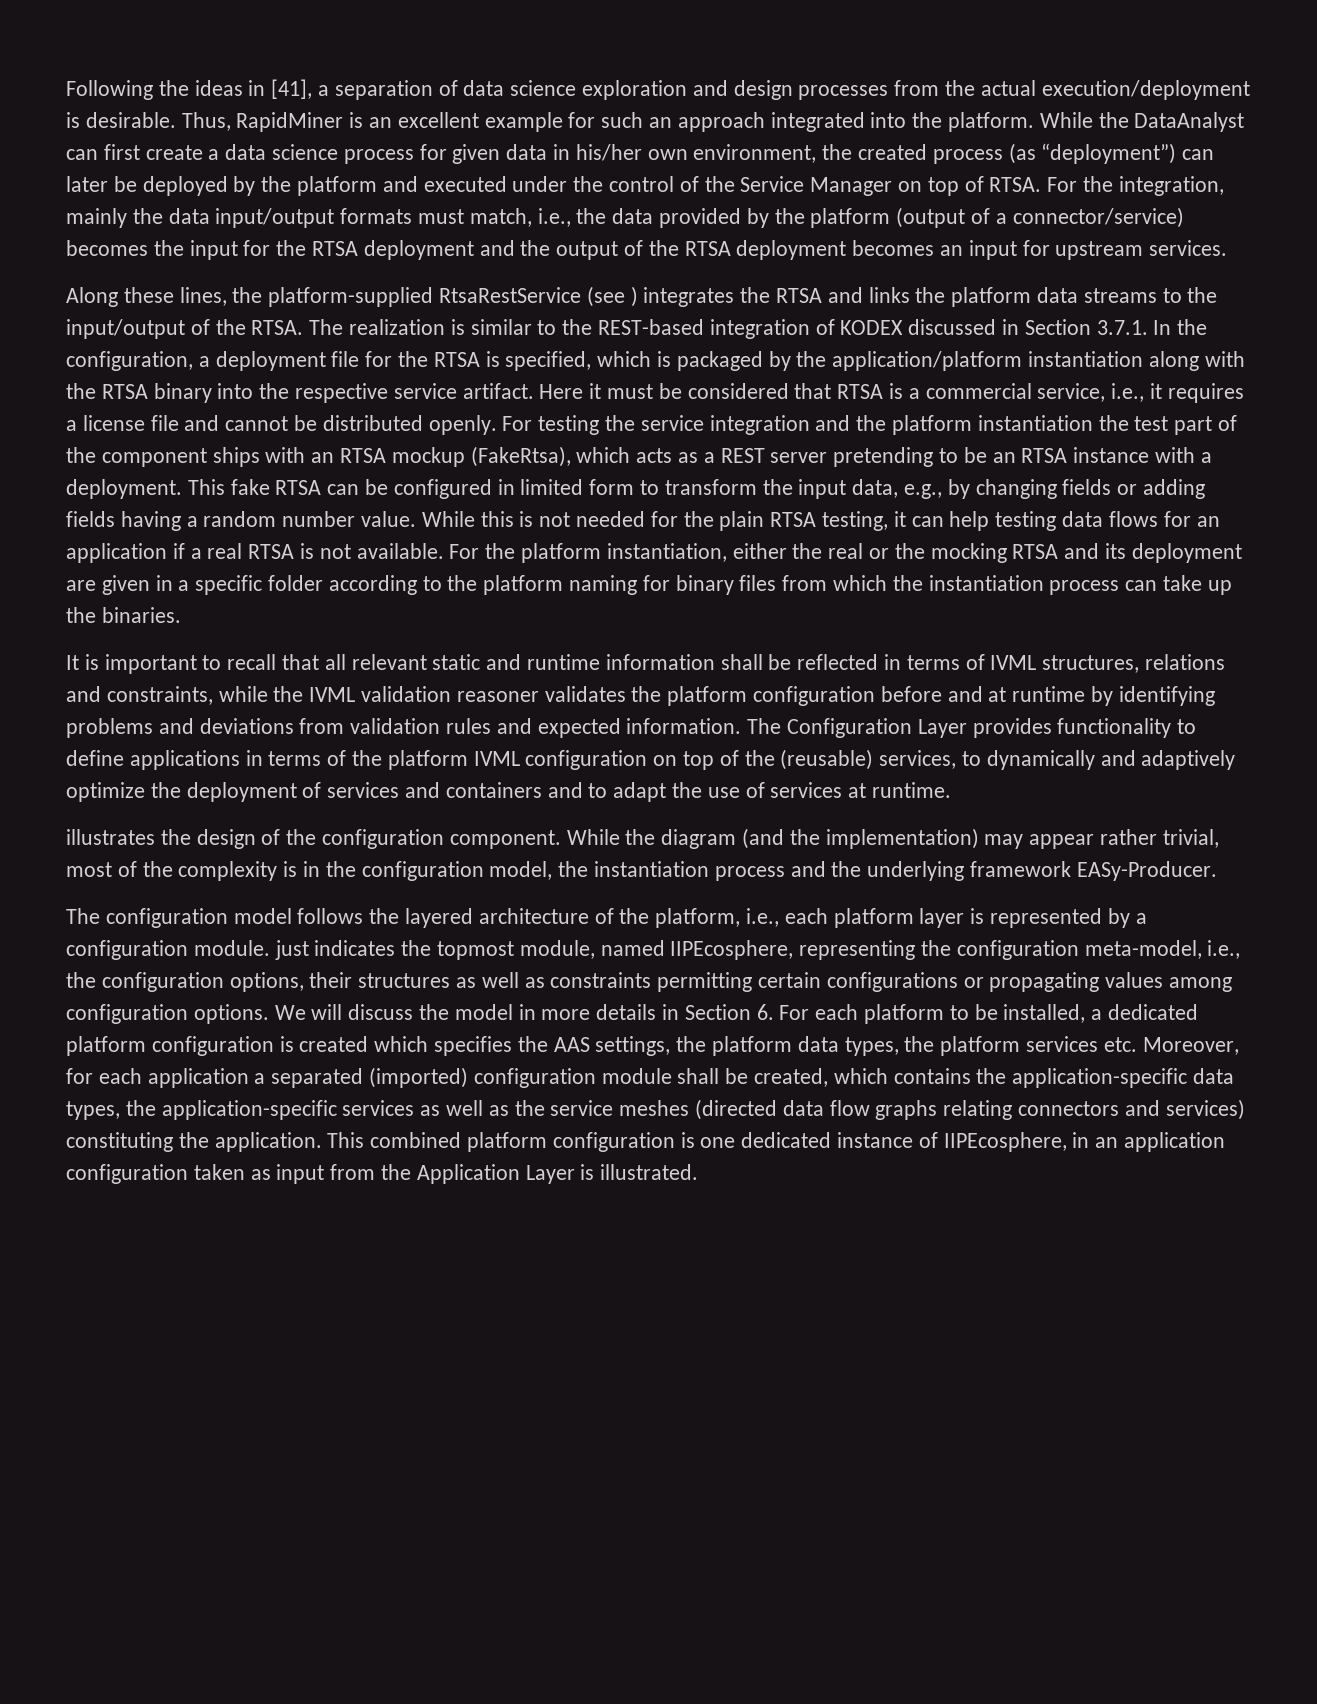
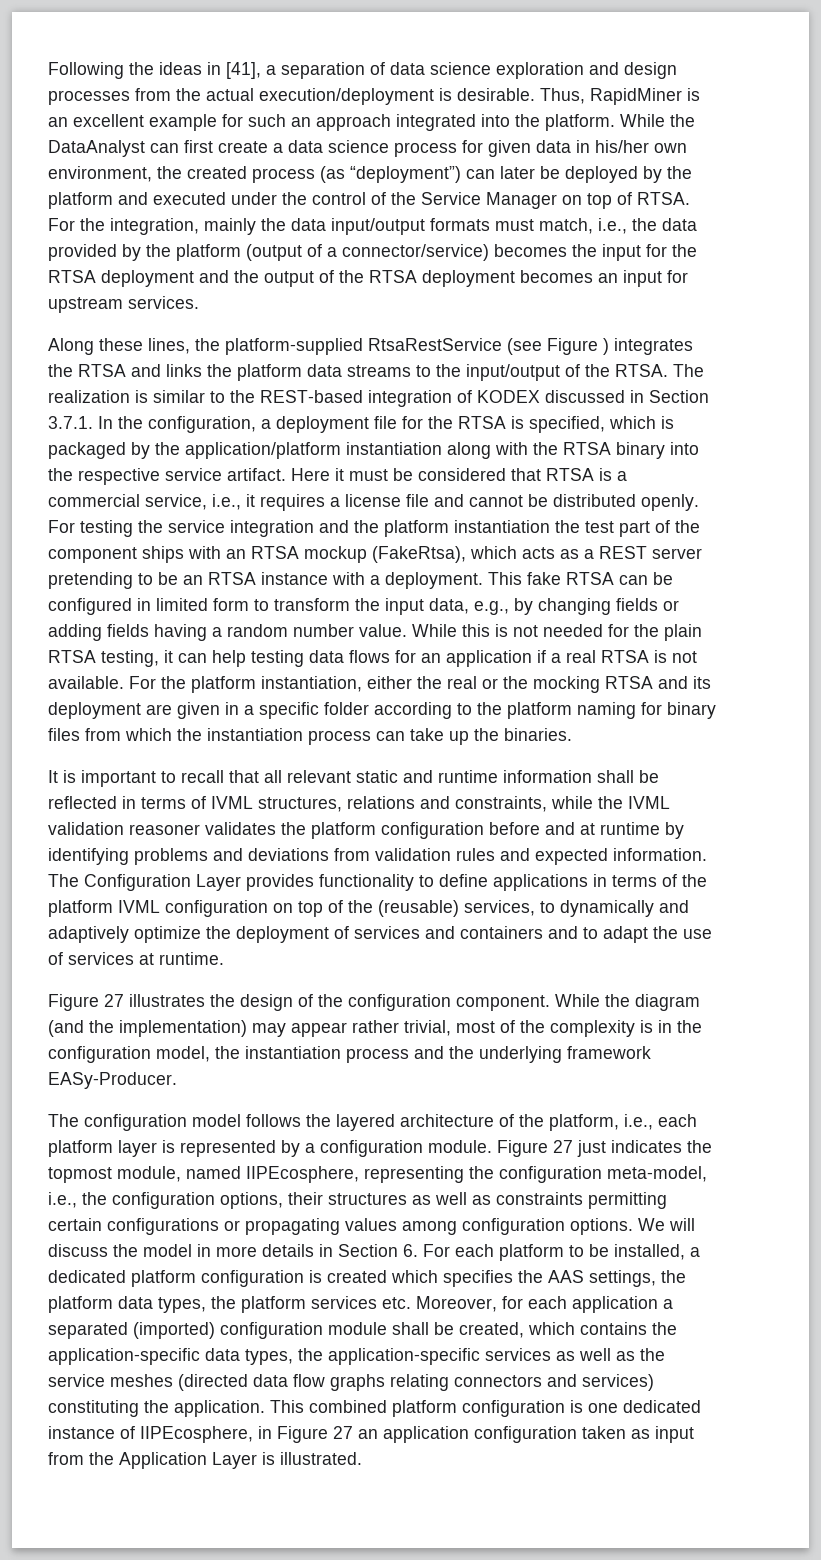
(625, 296) none -> [547,338,598,355] Figure
(952, 790) none -> [48,994,124,1011] Figure 27
(270, 948) none -> [497,1140,573,1157] Figure 27
(1090, 1140) none -> [277,1426,353,1443] Figure 27

